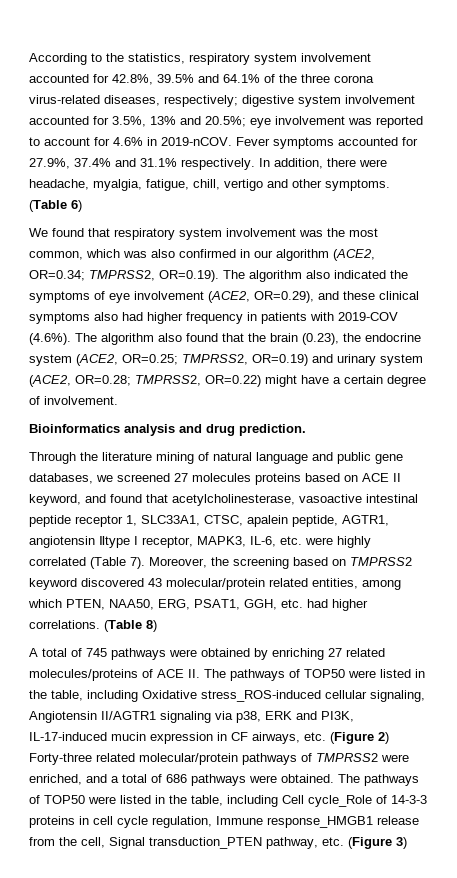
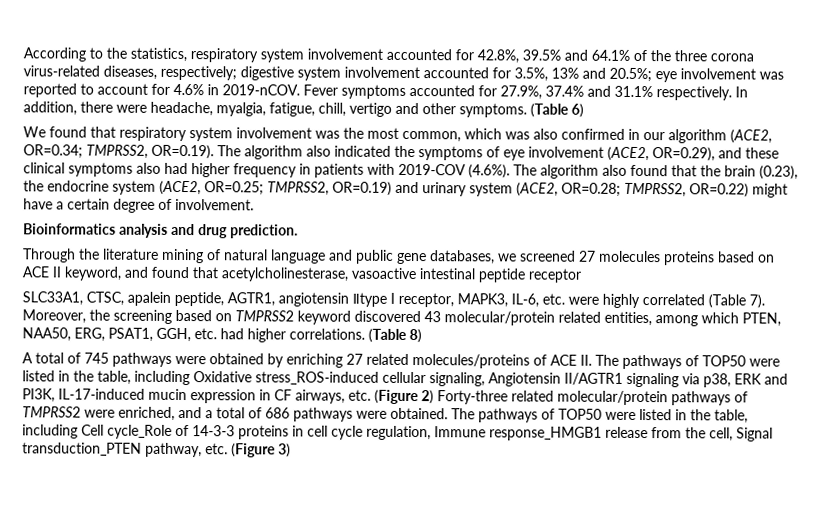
[126,515,137,526] 1, -> (581, 275) //

